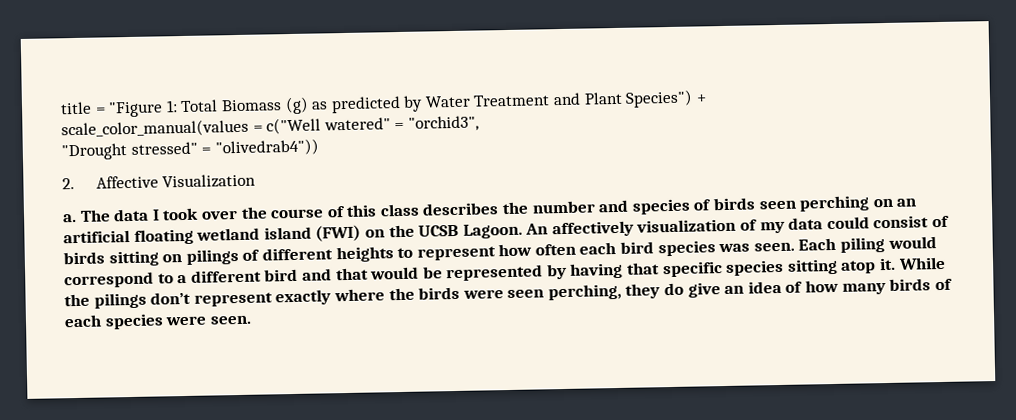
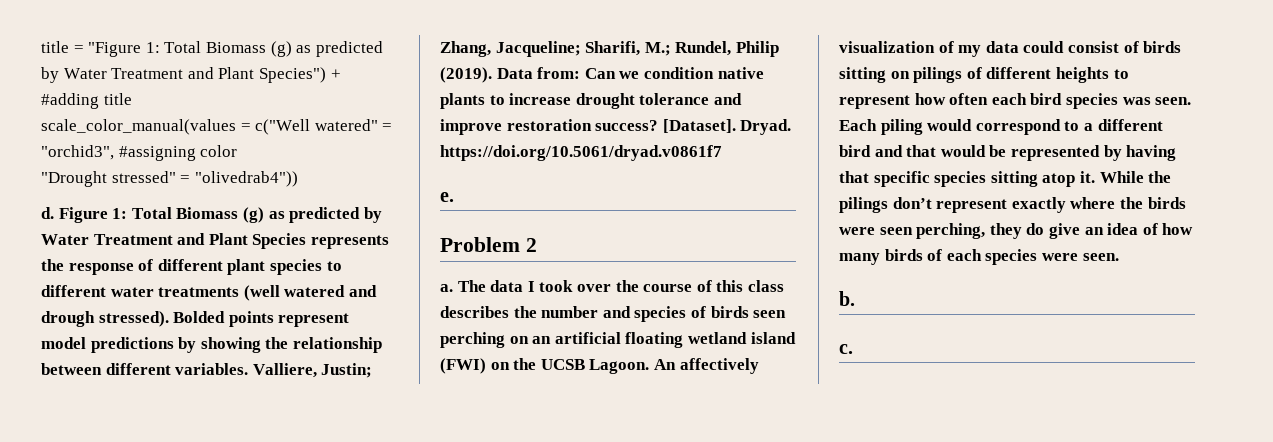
(707, 98) none -> [41,93,132,109] #adding title
(479, 123) none -> [118,145,238,161] #assigning color
[62,173,257,190] 2. Affective Visualization -> [41,207,382,223] [41,233,389,249] [41,259,342,275] [41,285,377,301] [41,311,350,327] [41,337,382,353] [41,363,373,378] [440,41,779,57] [440,67,764,83] [440,93,742,109] [440,119,792,135] [440,145,722,161] [440,192,454,202] [440,237,537,252] d. Figure 1: Total Biomass (g) as predicted by Water Treatment and Plant Species represents the response of different plant species to different water treatments (well watered and drough stressed). Bolded points represent model predictions by showing the relationship between different variables. Valliere, Justin; Zhang, Jacqueline; Sharifi, M.; Rundel, Philip (2019). Data from: Can we condition native plants to increase drought tolerance and improve restoration success? [Dataset]. Dryad. https://doi.org/10.5061/dryad.v0861f7 // e. // Problem 2
(252, 320) none -> [839,291,855,306] [839,344,853,354] // b. // c.

